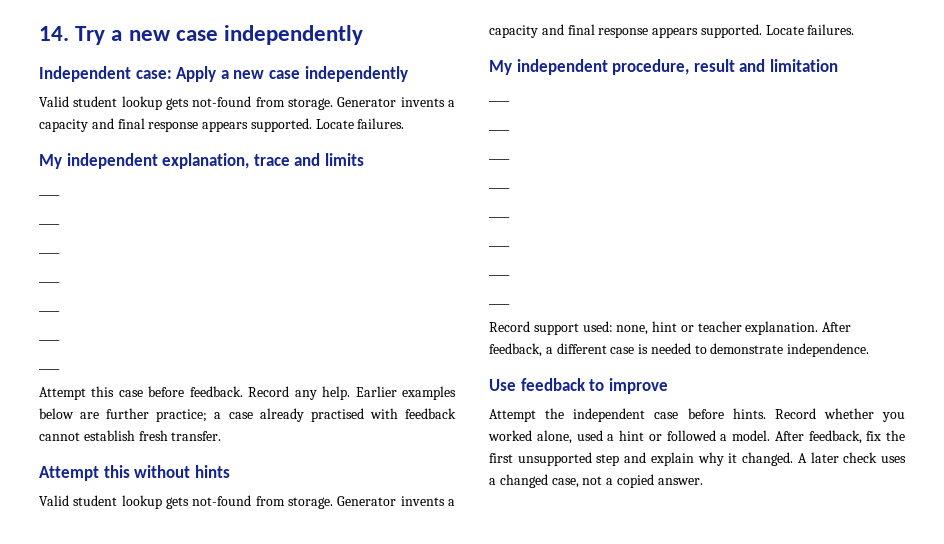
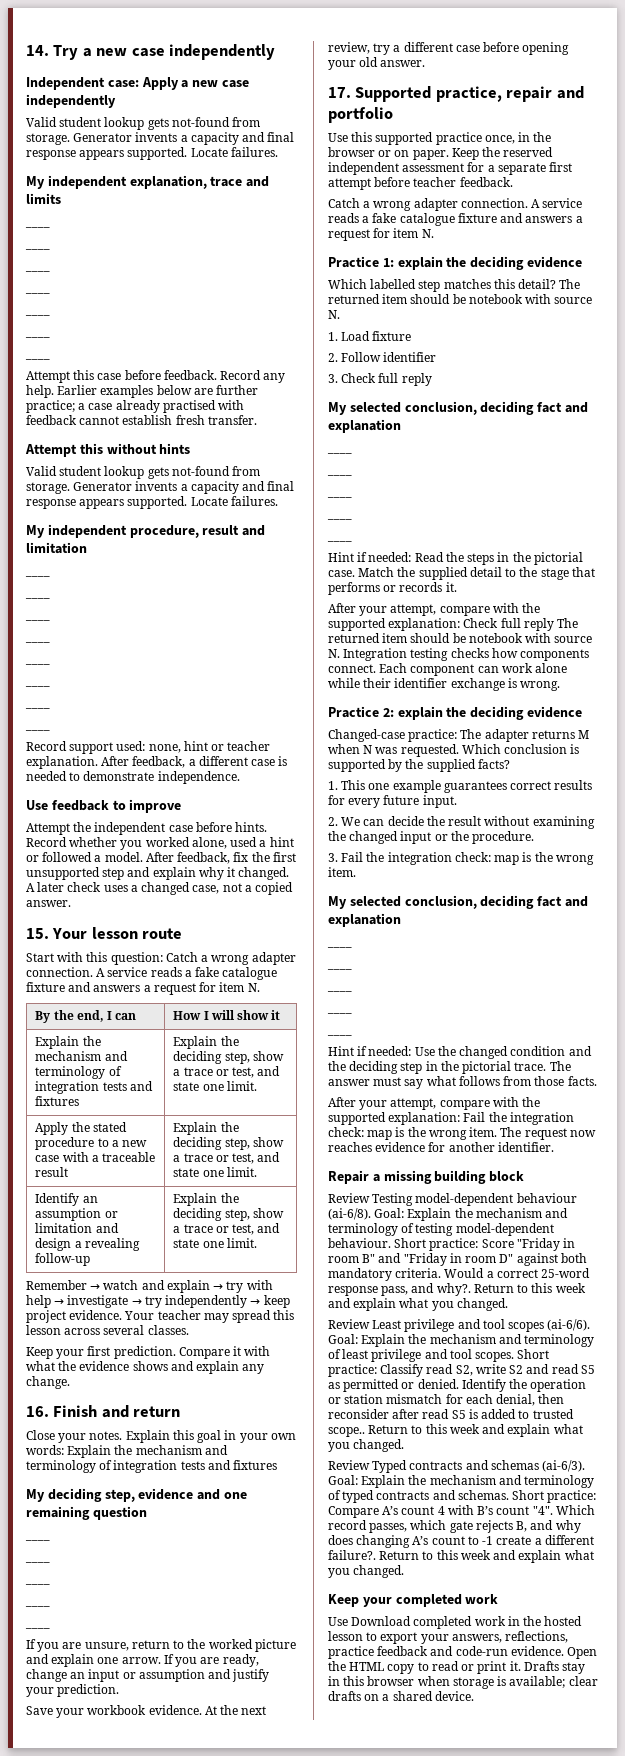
(703, 481) none -> [26,927,183,939] [26,952,296,965] [26,967,278,980] [26,982,260,995] [35,1010,137,1023] [173,1010,281,1020] [35,1036,101,1049] [35,1051,128,1061] [35,1066,122,1079] [35,1081,153,1094] [35,1096,80,1106] [173,1036,239,1049] [173,1051,284,1064] [173,1066,281,1078] [173,1081,257,1091] [35,1122,127,1135] [35,1137,148,1150] [35,1152,156,1162] [35,1167,69,1177] [173,1122,239,1135] [173,1137,284,1150] [173,1152,281,1164] [173,1167,257,1177] [35,1193,98,1206] [35,1208,118,1221] [35,1223,119,1233] [35,1238,140,1251] [35,1253,91,1266] [173,1193,239,1206] [173,1208,284,1221] [173,1223,281,1235] [173,1238,257,1248] [26,1280,273,1293] [26,1295,290,1308] [26,1310,295,1323] [26,1325,189,1335] [26,1346,271,1359] [26,1361,265,1374] [26,1376,70,1389] [26,1405,181,1418] [26,1430,296,1443] [26,1445,228,1458] [26,1460,278,1473] [26,1488,247,1502] [26,1506,147,1520] [25,1539,50,1541] [25,1561,50,1563] [25,1583,50,1585] [25,1605,50,1607] [25,1627,50,1629] [26,1639,296,1652] [26,1654,259,1667] [26,1669,270,1682] [26,1684,120,1697] [26,1705,267,1718] [328,42,570,55] [328,57,426,70] [328,86,584,102] [328,107,393,123] [328,132,552,145] [328,147,554,160] [328,162,573,175] [328,177,513,190] [328,198,583,211] [328,213,583,226] [328,228,434,241] [328,256,582,270] [328,279,581,292] [328,294,593,304] [328,310,340,319] [328,331,412,341] [328,352,437,362] [328,373,432,386] [328,401,588,415] [328,419,401,433] [327,452,352,454] [327,474,352,476] [327,496,352,498] [327,518,352,520] [327,540,352,542] [328,552,583,565] [328,567,595,580] [328,582,457,595] [328,603,541,616] [328,618,579,631] [328,633,593,643] [328,648,590,661] [328,663,568,676] [328,678,561,691] [328,706,582,720] [328,729,590,742] [328,744,580,757] [328,759,510,772] [328,780,593,793] [328,795,457,808] [328,816,595,829] [328,831,535,844] [328,852,594,865] [328,867,356,877] [328,895,588,909] [328,913,401,927] [327,946,352,948] [327,968,352,970] [327,990,352,992] [327,1012,352,1014] [327,1034,352,1036] [328,1046,592,1059] [328,1061,571,1074] [328,1076,597,1089] [328,1097,541,1110] [328,1112,574,1125] [328,1127,596,1140] [328,1142,554,1152] [328,1170,525,1184] [328,1193,577,1206] [328,1208,569,1221] [328,1223,554,1236] [328,1238,576,1251] [328,1253,587,1266] [328,1268,591,1281] [328,1283,586,1296] [328,1298,508,1311] [328,1319,591,1332] [328,1334,595,1347] [328,1349,550,1362] [328,1364,595,1377] [328,1379,587,1392] [328,1394,565,1406] [328,1409,574,1419] [328,1424,583,1437] [328,1439,405,1452] [328,1460,586,1473] [328,1475,595,1488] [328,1490,597,1503] [328,1505,595,1518] [328,1520,581,1533] [328,1535,594,1548] [328,1550,594,1563] [328,1565,405,1578] [328,1594,499,1607] [328,1616,583,1629] [328,1631,569,1644] [328,1646,598,1659] [328,1661,586,1674] [328,1676,598,1689] [328,1691,474,1701] // 15. Your lesson route // Start with this question: Catch a wrong adapter connection. A service reads a fake catalogue fixture and answers a request for item N. // By the end, I can | How I will show it // Explain the mechanism and terminology of integration tests and fixtures | Explain the deciding step, show a trace or test, and state one limit. // Apply the stated procedure to a new case with a traceable result | Explain the deciding step, show a trace or test, and state one limit. // Identify an assumption or limitation and design a revealing follow-up | Explain the deciding step, show a trace or test, and state one limit. // Remember → watch and explain → try with help → investigate → try independently → keep project evidence. Your teacher may spread this lesson across several classes. // Keep your first prediction. Compare it with what the evidence shows and explain any change. // 16. Finish and return // Close your notes. Explain this goal in your own words: Explain the mechanism and terminology of integration tests and fixtures // My deciding step, evidence and one remaining question // ____ // ____ // ____ // ____ // ____ // If you are unsure, return to the worked picture and explain one arrow. If you are ready, change an input or assumption and justify your prediction. // Save your workbook evidence. At the next review, try a different case before opening your old answer. // 17. Supported practice, repair and portfolio // Use this supported practice once, in the browser or on paper. Keep the reserved independent assessment for a separate first attempt before teacher feedback. // Catch a wrong adapter connection. A service reads a fake catalogue fixture and answers a request for item N. // Practice 1: explain the deciding evidence // Which labelled step matches this detail? The returned item should be notebook with source N. // 1. Load fixture // 2. Follow identifier // 3. Check full reply // My selected conclusion, deciding fact and explanation // ____ // ____ // ____ // ____ // ____ // Hint if needed: Read the steps in the pictorial case. Match the supplied detail to the stage that performs or records it. // After your attempt, compare with the supported explanation: Check full reply The returned item should be notebook with source N. Integration testing checks how components connect. Each component can work alone while their identifier exchange is wrong. // Practice 2: explain the deciding evidence // Changed-case practice: The adapter returns M when N was requested. Which conclusion is supported by the supplied facts? // 1. This one example guarantees correct results for every future input. // 2. We can decide the result without examining the changed input or the procedure. // 3. Fail the integration check: map is the wrong item. // My selected conclusion, deciding fact and explanation // ____ // ____ // ____ // ____ // ____ // Hint if needed: Use the changed condition and the deciding step in the pictorial trace. The answer must say what follows from those facts. // After your attempt, compare with the supported explanation: Fail the integration check: map is the wrong item. The request now reaches evidence for another identifier. // Repair a missing building block // Review Testing model-dependent behaviour (ai-6/8). Goal: Explain the mechanism and terminology of testing model-dependent behaviour. Short practice: Score "Friday in room B" and "Friday in room D" against both mandatory criteria. Would a correct 25-word response pass, and why?. Return to this week and explain what you changed. // Review Least privilege and tool scopes (ai-6/6). Goal: Explain the mechanism and terminology of least privilege and tool scopes. Short practice: Classify read S2, write S2 and read S5 as permitted or denied. Identify the operation or station mismatch for each denial, then reconsider after read S5 is added to trusted scope.. Return to this week and explain what you changed. // Review Typed contracts and schemas (ai-6/3). Goal: Explain the mechanism and terminology of typed contracts and schemas. Short practice: Compare A’s count 4 with B’s count "4". Which record passes, which gate rejects B, and why does changing A’s count to -1 create a different failure?. Return to this week and explain what you changed. // Keep your completed work // Use Download completed work in the hosted lesson to export your answers, reflections, practice feedback and code-run evidence. Open the HTML copy to read or print it. Drafts stay in this browser when storage is available; clear drafts on a shared device.

